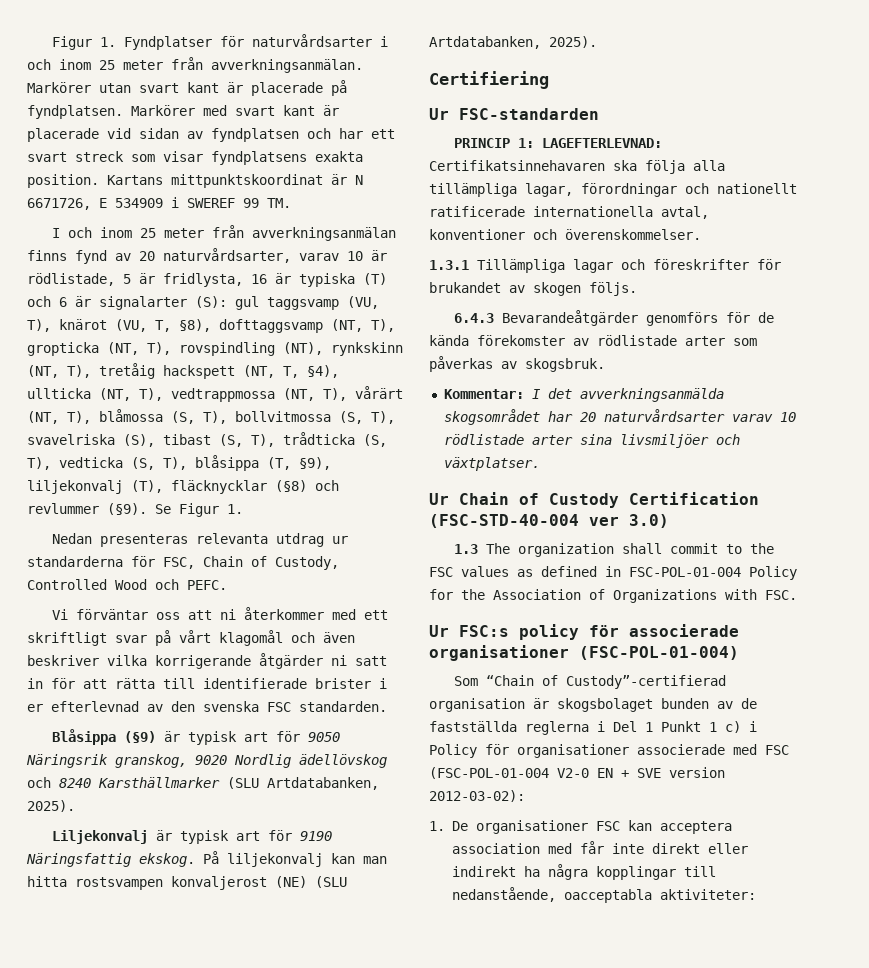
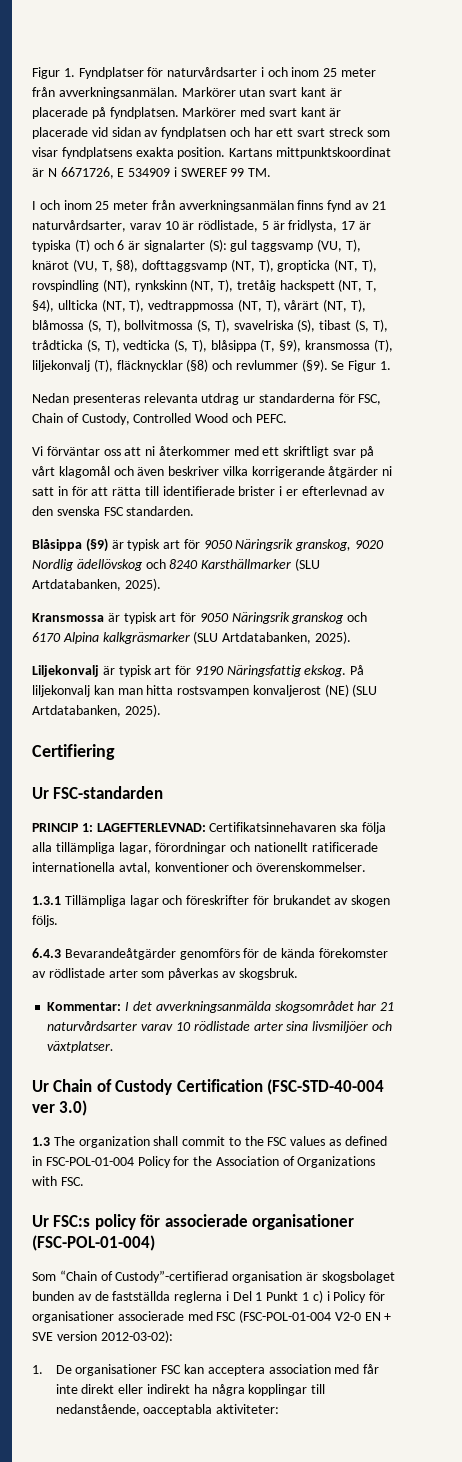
[139,251,155,261] 20 -> [371,201,386,210] 21
[251,274,267,284] 16 -> [341,221,356,230] 17
(331, 463) none -> [305,339,393,352] kransmossa (T),
(75, 806) none -> [32,612,368,624] [32,631,351,644] // Kransmossa är typisk art för 9050 Näringsrik granskog och 6170 Alpina kalkgräsmarker (SLU Artdatabanken, 2025).
[579,412,596,422] 20 -> [380,1002,395,1011] 21

